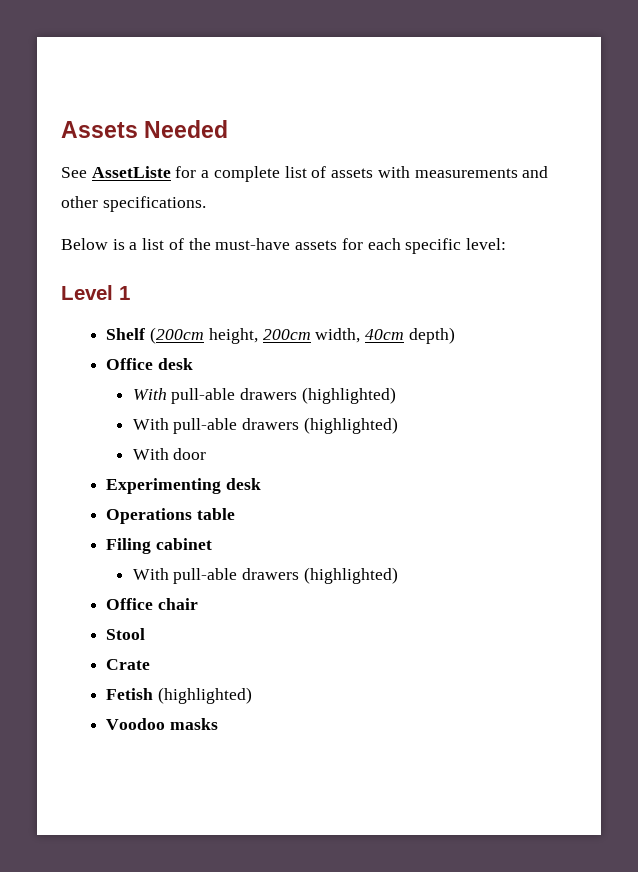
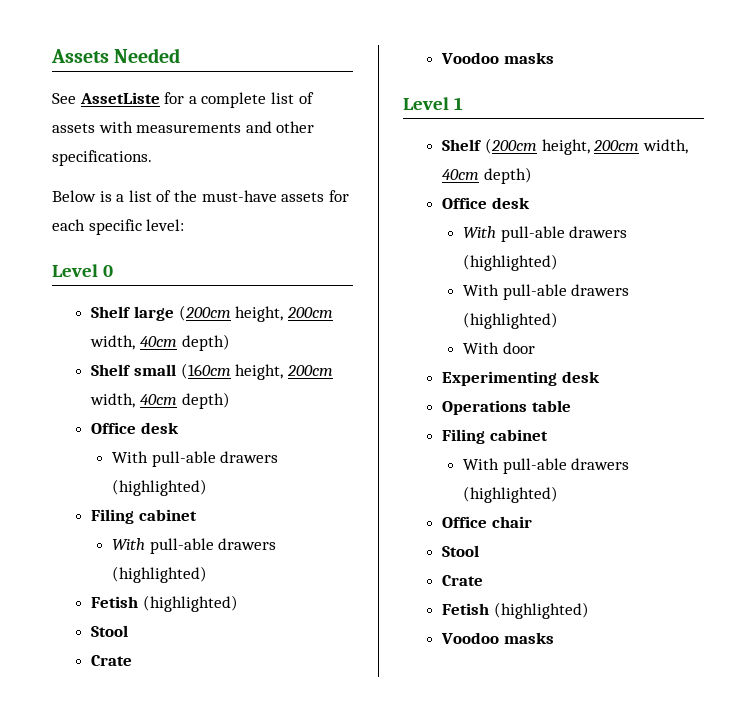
(506, 244) none -> [52,264,113,277] [91,305,333,322] [90,334,230,351] [91,363,333,380] [90,392,230,409] [91,422,179,434] [111,451,279,467] [111,479,207,496] [91,509,197,524] [111,538,277,554] [111,566,207,583] [91,595,238,612] [91,625,129,637] [91,655,133,666] [441,52,554,64] // Level 0 // Shelf large (200cm height, 200cm width, 40cm depth) // Shelf small (160cm height, 200cm width, 40cm depth) // Office desk // With pull-able drawers (highlighted) // Filing cabinet // With pull-able drawers (highlighted) // Fetish (highlighted) // Stool // Crate // Voodoo masks

